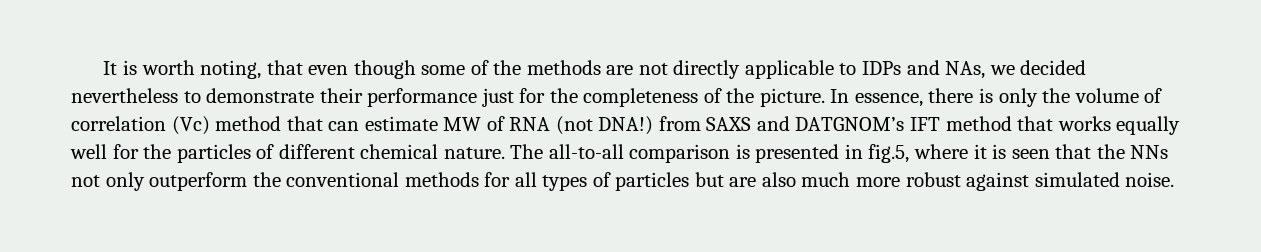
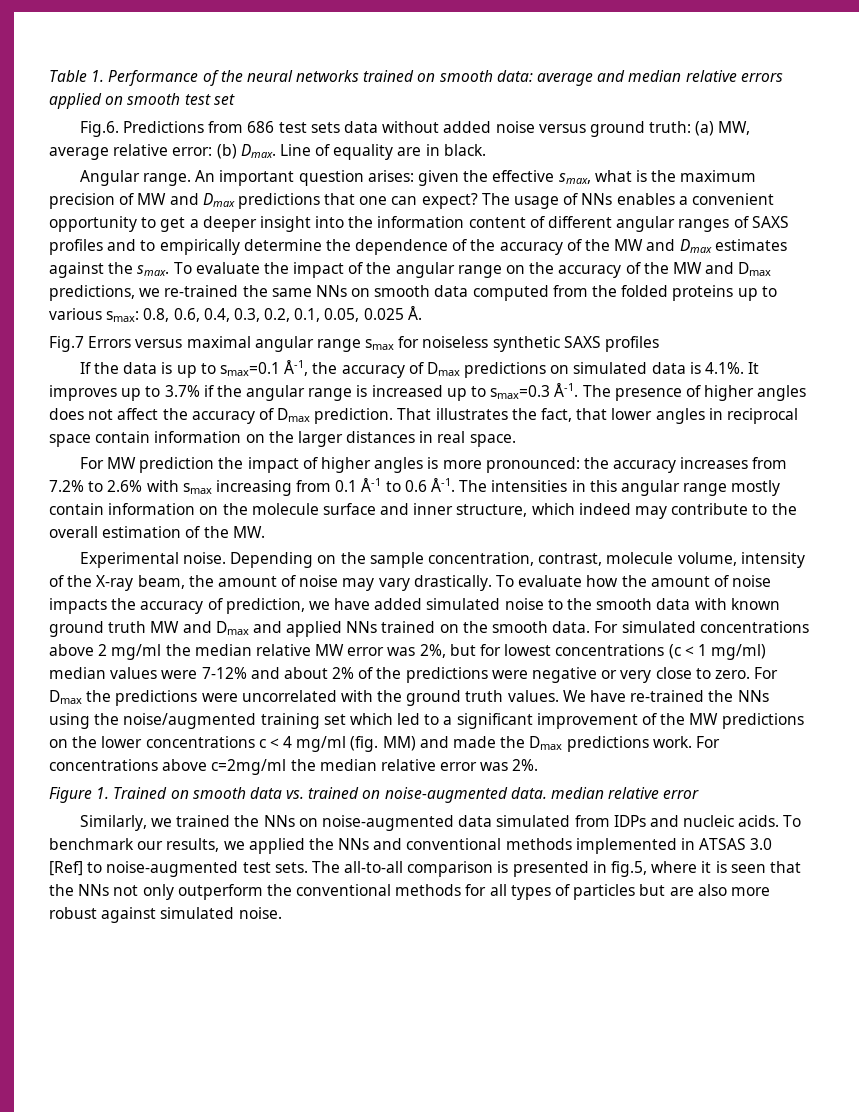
[103,60,1087,79] [71,88,1163,107] [71,116,1181,135] [70,144,505,163] It is worth noting, that even though some of the methods are not directly applicable to IDPs and NAs, we decided nevertheless to demonstrate their performance just for the completeness of the picture. In essence, there is only the volume of correlation (Vc) method that can estimate MW of RNA (not DNA!) from SAXS and DATGNOM’s IFT method that works equally well for the particles of different chemical nature. -> [49,70,783,86] [49,93,235,109] [79,121,751,137] [49,144,486,160] [79,170,757,186] [49,193,774,209] [49,216,789,232] [49,239,787,255] [49,262,772,278] [49,285,777,301] [49,306,422,322] [49,336,660,352] [79,360,760,378] [49,383,807,401] [49,408,798,424] [49,431,516,447] [79,457,788,473] [49,478,781,496] [49,503,797,519] [49,526,265,538] [79,552,805,568] [49,575,772,591] [49,598,780,614] [49,621,809,637] [49,644,767,660] [49,667,779,683] [49,690,769,706] [49,713,804,729] [49,736,720,752] [49,759,539,775] [49,787,700,803] [79,815,802,831] [49,838,773,854] [49,861,308,877] Table 1. Performance of the neural networks trained on smooth data: average and median relative errors applied on smooth test set // Fig.6. Predictions from 686 test sets data without added noise versus ground truth: (a) MW, average relative error: (b) Dmax. Line of equality are in black. // Angular range. An important question arises: given the effective smax, what is the maximum precision of MW and Dmax predictions that one can expect? The usage of NNs enables a convenient opportunity to get a deeper insight into the information content of different angular ranges of SAXS profiles and to empirically determine the dependence of the accuracy of the MW and Dmax estimates against the smax. To evaluate the impact of the angular range on the accuracy of the MW and Dmax predictions, we re-trained the same NNs on smooth data computed from the folded proteins up to various smax: 0.8, 0.6, 0.4, 0.3, 0.2, 0.1, 0.05, 0.025 Å. // Fig.7 Errors versus maximal angular range smax for noiseless synthetic SAXS profiles // If the data is up to smax=0.1 Å-1, the accuracy of Dmax predictions on simulated data is 4.1%. It improves up to 3.7% if the angular range is increased up to smax=0.3 Å-1. The presence of higher angles does not affect the accuracy of Dmax prediction. That illustrates the fact, that lower angles in reciprocal space contain information on the larger distances in real space. // For MW prediction the impact of higher angles is more pronounced: the accuracy increases from 7.2% to 2.6% with smax increasing from 0.1 Å-1 to 0.6 Å-1. The intensities in this angular range mostly contain information on the molecule surface and inner structure, which indeed may contribute to the overall estimation of the MW. // Experimental noise. Depending on the sample concentration, contrast, molecule volume, intensity of the X-ray beam, the amount of noise may vary drastically. To evaluate how the amount of noise impacts the accuracy of prediction, we have added simulated noise to the smooth data with known ground truth MW and Dmax and applied NNs trained on the smooth data. For simulated concentrations above 2 mg/ml the median relative MW error was 2%, but for lowest concentrations (c < 1 mg/ml) median values were 7-12% and about 2% of the predictions were negative or very close to zero. For Dmax the predictions were uncorrelated with the ground truth values. We have re-trained the NNs using the noise/augmented training set which led to a significant improvement of the MW predictions on the lower concentrations c < 4 mg/ml (fig. MM) and made the Dmax predictions work. For concentrations above c=2mg/ml the median relative error was 2%. // Figure 1. Trained on smooth data vs. trained on noise-augmented data. median relative error // Similarly, we trained the NNs on noise-augmented data simulated from IDPs and nucleic acids. To benchmark our results, we applied the NNs and conventional methods implemented in ATSAS 3.0 [Ref] to noise-augmented test sets.
[801,172,851,187] much -> (727, 890) none

